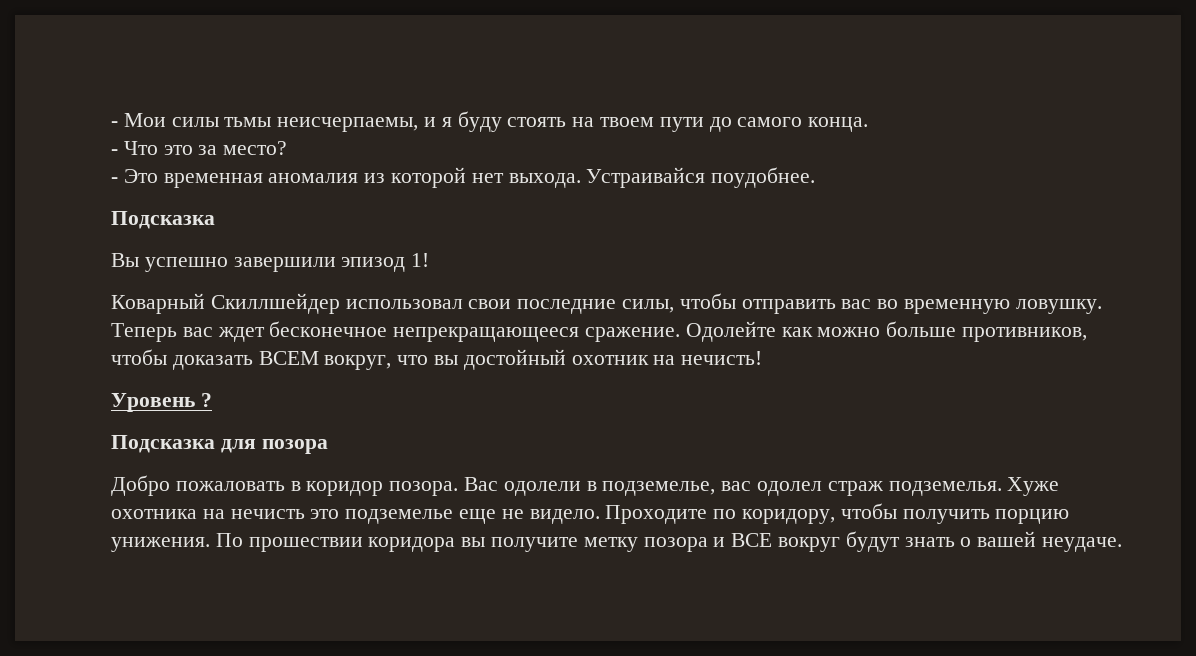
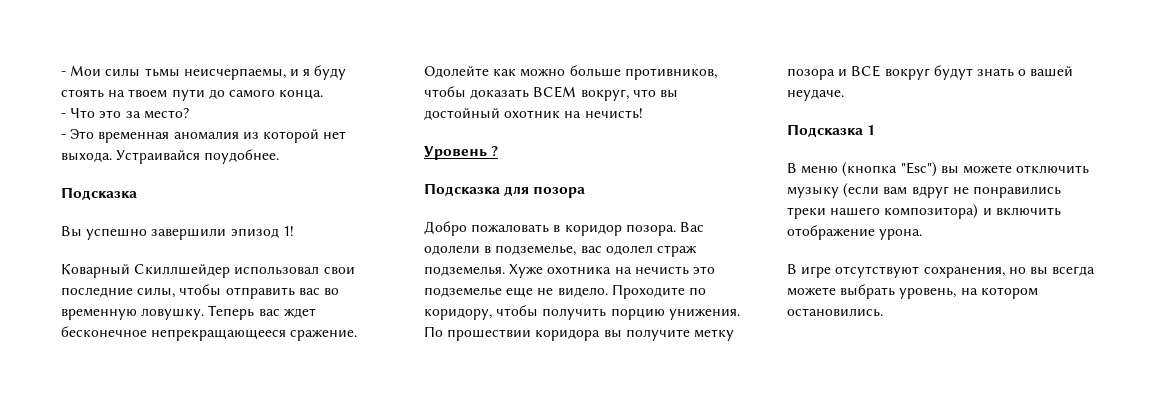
(1123, 544) none -> [787,124,876,137] [787,162,1090,177] [787,183,1061,198] [787,204,1061,219] [787,225,923,240] [787,264,1096,278] [787,284,1038,299] [787,308,883,317] // Подсказка 1 // В меню (кнопка "Esc") вы можете отключить музыку (если вам вдруг не понравились треки нашего композитора) и включить отображение урона. // В игре отсутствуют сохранения, но вы всегда можете выбрать уровень, на котором остановились.

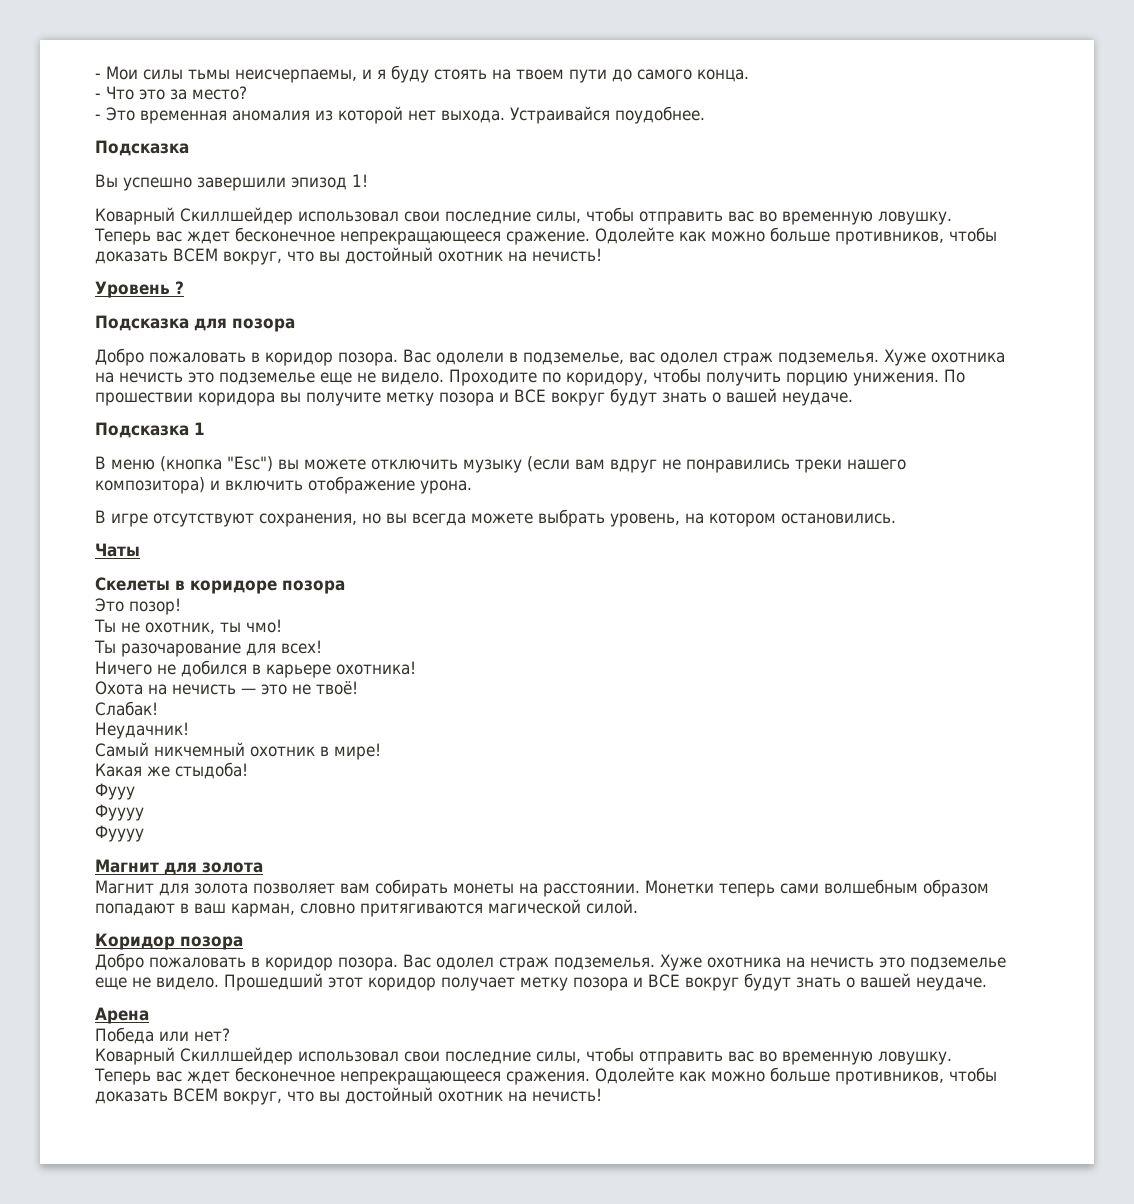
(883, 312) none -> [95,543,140,557] [95,577,345,594] [95,598,181,615] [94,619,282,634] [94,640,322,657] [95,660,416,678] [95,681,358,695] [95,701,158,716] [95,722,189,739] [95,742,381,760] [95,762,248,779] [95,783,135,800] [95,804,144,821] [95,825,144,842] [95,859,263,875] [95,879,989,897] [95,899,638,917] [95,933,243,950] [95,953,1006,971] [95,973,987,991] [95,1007,149,1024] [95,1027,230,1044] [95,1047,952,1065] [94,1067,997,1085] [95,1087,602,1105] // Чаты // Скелеты в коридоре позора // Это позор! // Ты не охотник, ты чмо! // Ты разочарование для всех! // Ничего не добился в карьере охотника! // Охота на нечисть — это не твоё! // Слабак! // Неудачник! // Самый никчемный охотник в мире! // Какая же стыдоба! // Фууу // Фуууу // Фуууу // Магнит для золота // Магнит для золота позволяет вам собирать монеты на расстоянии. Монетки теперь сами волшебным образом попадают в ваш карман, словно притягиваются магической силой. // Коридор позора // Добро пожаловать в коридор позора. Вас одолел страж подземелья. Хуже охотника на нечисть это подземелье еще не видело. Прошедший этот коридор получает метку позора и ВСЕ вокруг будут знать о вашей неудаче. // Арена // Победа или нет? // Коварный Скиллшейдер использовал свои последние силы, чтобы отправить вас во временную ловушку. Теперь вас ждет бесконечное непрекращающееся сражения. Одолейте как можно больше противников, чтобы доказать ВСЕМ вокруг, что вы достойный охотник на нечисть!

